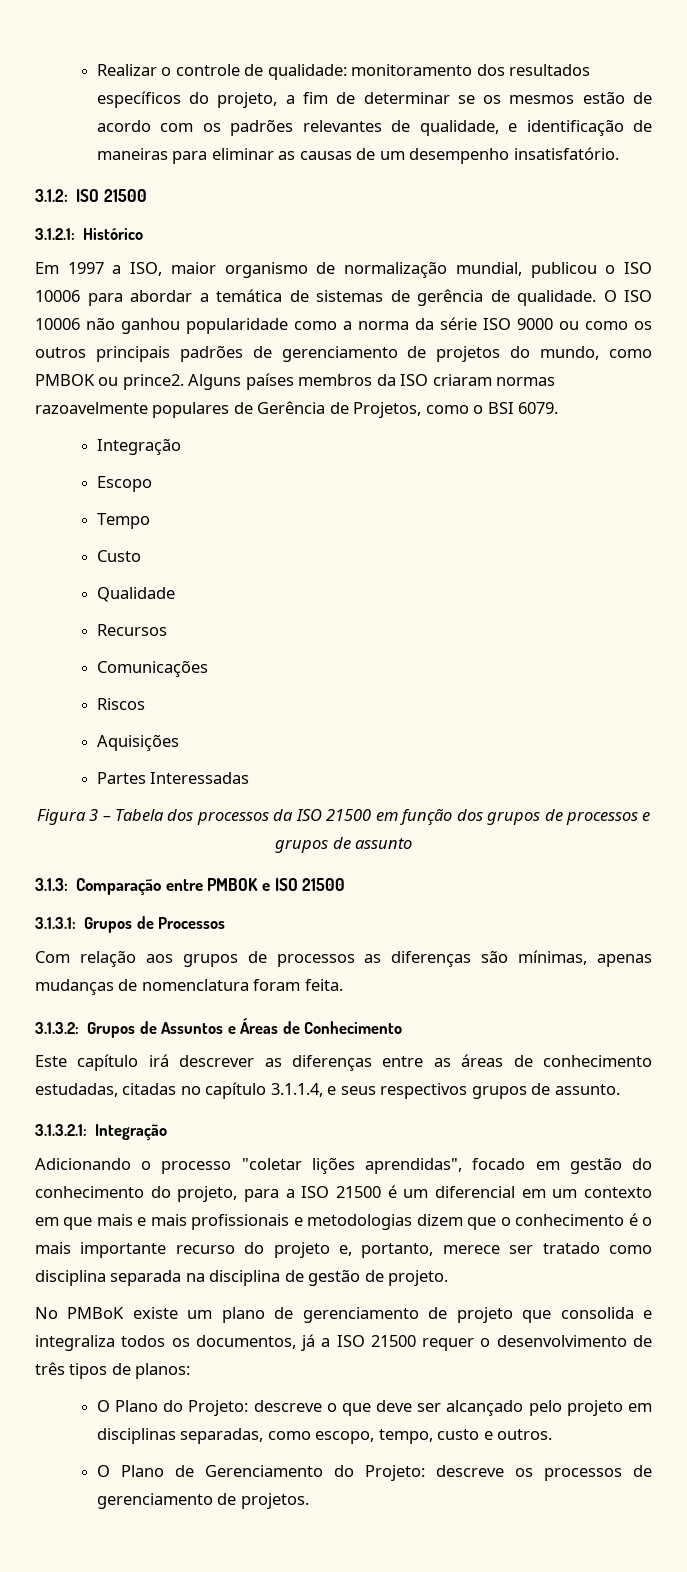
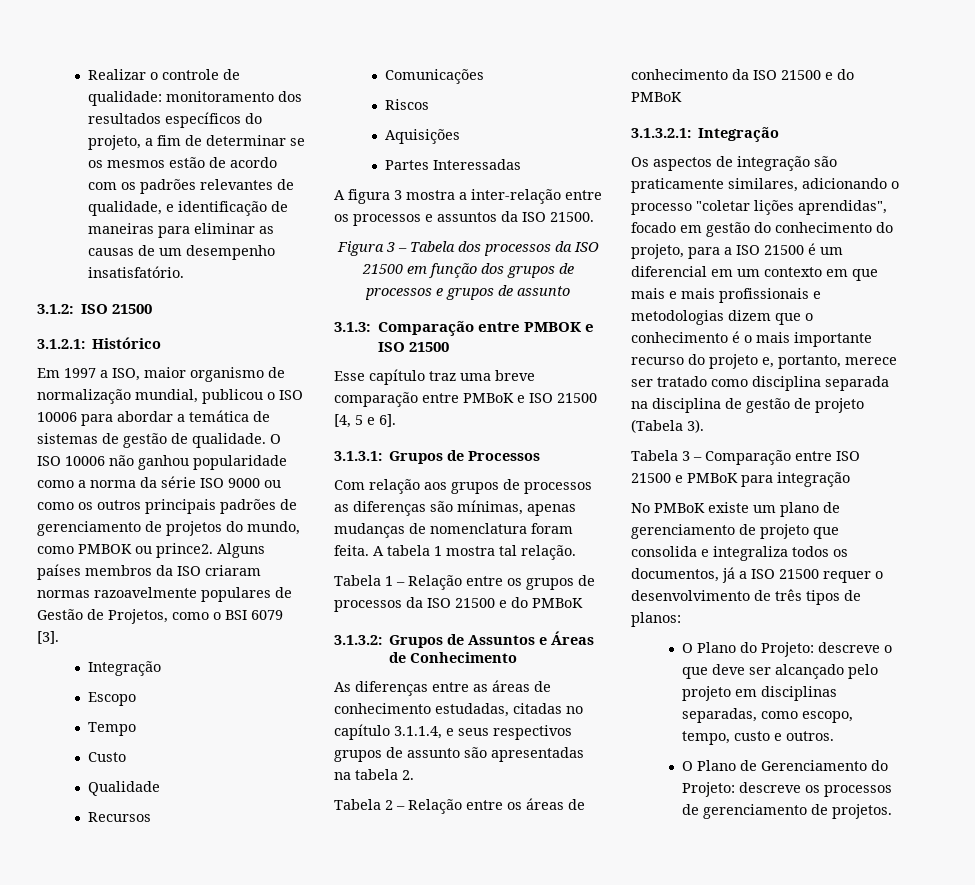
[417,289,483,306] gerência -> [123,433,167,448] gestão
[257,401,326,414] Gerência -> [37,609,83,620] Gestão
[518,402,559,414] 6079. -> [251,610,283,620] [37,631,59,644] 6079 [3].
(250, 778) none -> [334,189,602,204] [334,211,594,226] // A figura 3 mostra a inter-relação entre os processos e assuntos da ISO 21500.
(346, 884) none -> [334,369,535,385] [334,392,597,407] [334,414,396,428] // Esse capítulo traz uma breve comparação entre PMBoK e ISO 21500 [4, 5 e 6].
(343, 985) none -> [373,545,576,560] [334,575,595,590] [334,597,583,612] A tabela 1 mostra tal relação. // Tabela 1 – Relação entre os grupos de processos da ISO 21500 e do PMBoK
[35,1054,282,1071] Este capítulo irá descrever as -> [334,682,351,692] As
[554,1084,620,1095] [35,1124,168,1140] [35,1158,131,1170] assunto. // 3.1.3.2.1: Integração // Adicionando -> [407,747,584,762] [334,769,414,780] [334,798,585,814] [631,69,854,80] [631,92,682,102] [631,127,780,142] [631,156,837,171] [631,178,887,193] assunto são apresentadas na tabela 2. // Tabela 2 – Relação entre os áreas de conhecimento da ISO 21500 e do PMBoK // 3.1.3.2.1: Integração // Os aspectos de integração são praticamente similares, adicionando
[388,1270,449,1286] projeto. -> [815,398,864,413] [631,419,704,433] [631,450,860,465] [631,472,850,487] projeto (Tabela 3). // Tabela 3 – Comparação entre ISO 21500 e PMBoK para integração

